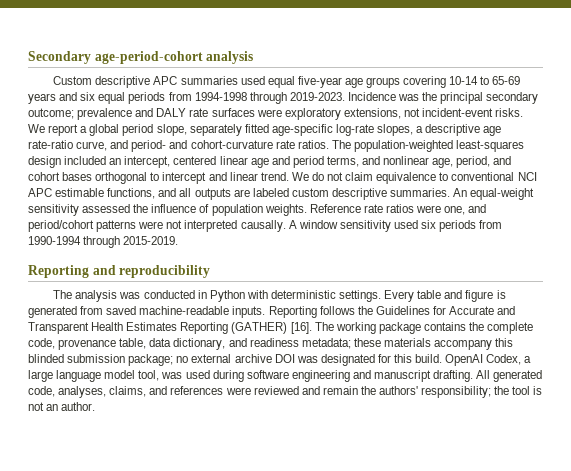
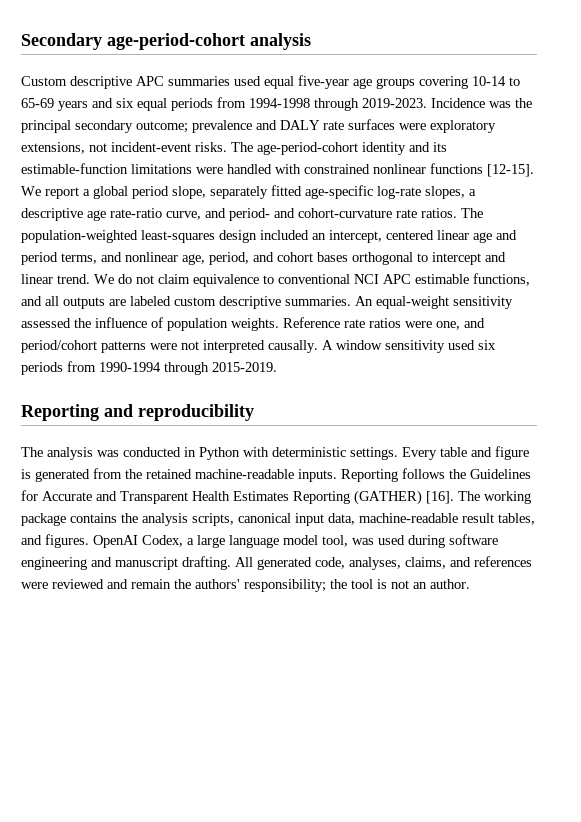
(524, 112) none -> [231,142,447,155] [21,163,534,177] The age-period-cohort identity and its estimable-function limitations were handled with constrained nonlinear functions [12-15].
[106,306,137,315] saved -> [125,469,192,479] the retained
[487,322,534,334] [28,338,514,350] [28,354,443,366] complete code, provenance table, data dictionary, and readiness metadata; these materials accompany this blinded submission package; no external archive DOI was designated for this build. -> [142,513,535,526] [21,534,89,548] analysis scripts, canonical input data, machine-readable result tables, and figures.

